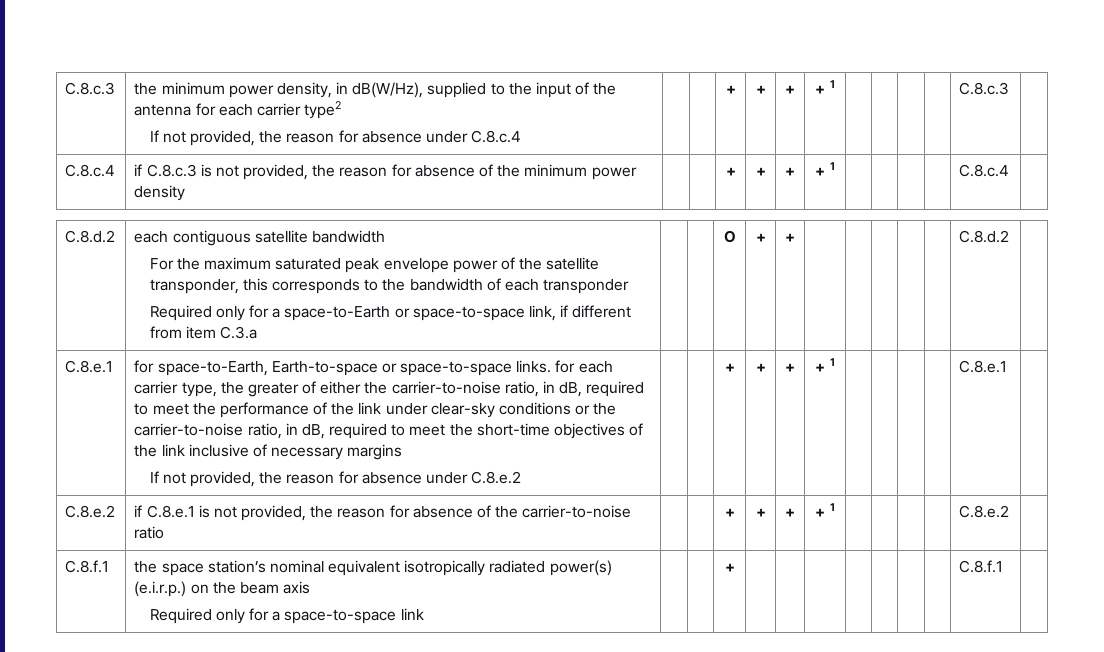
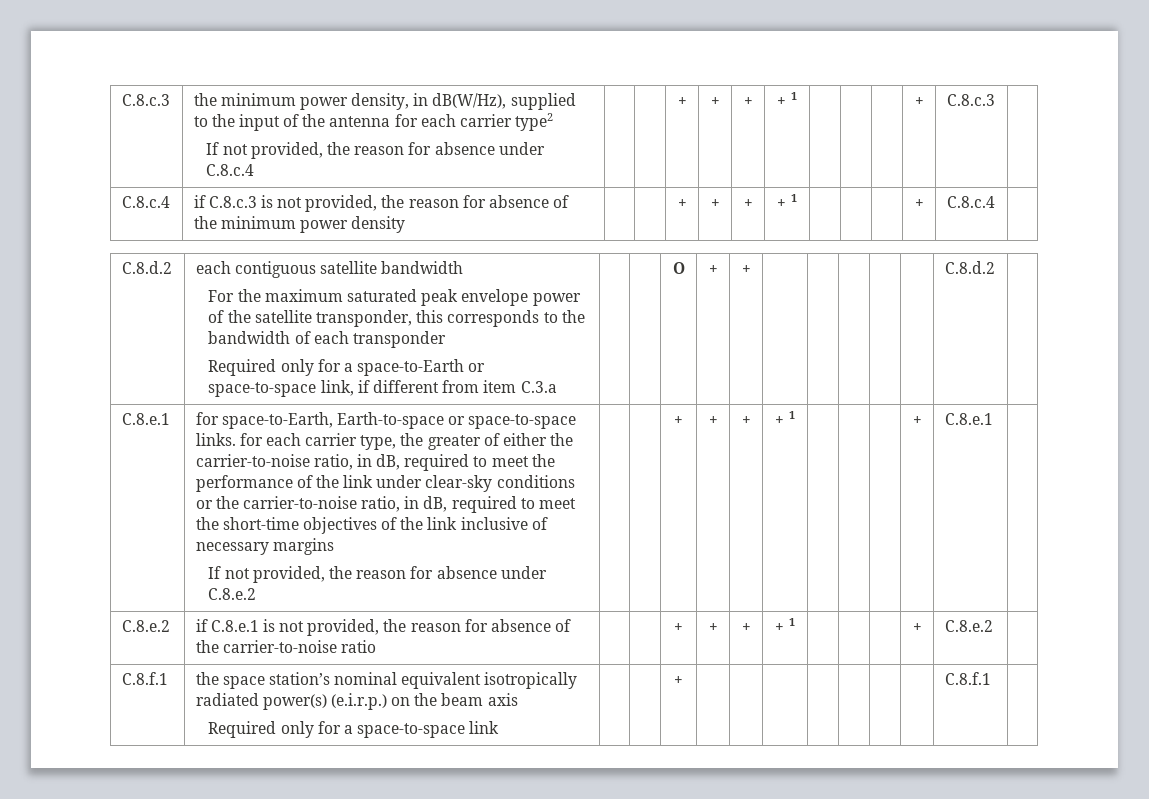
(835, 84) none -> [914,97,924,106] +
(835, 166) none -> [914,199,924,208] +
(835, 362) none -> [912,416,922,425] +
(835, 507) none -> [912,623,922,632] +

